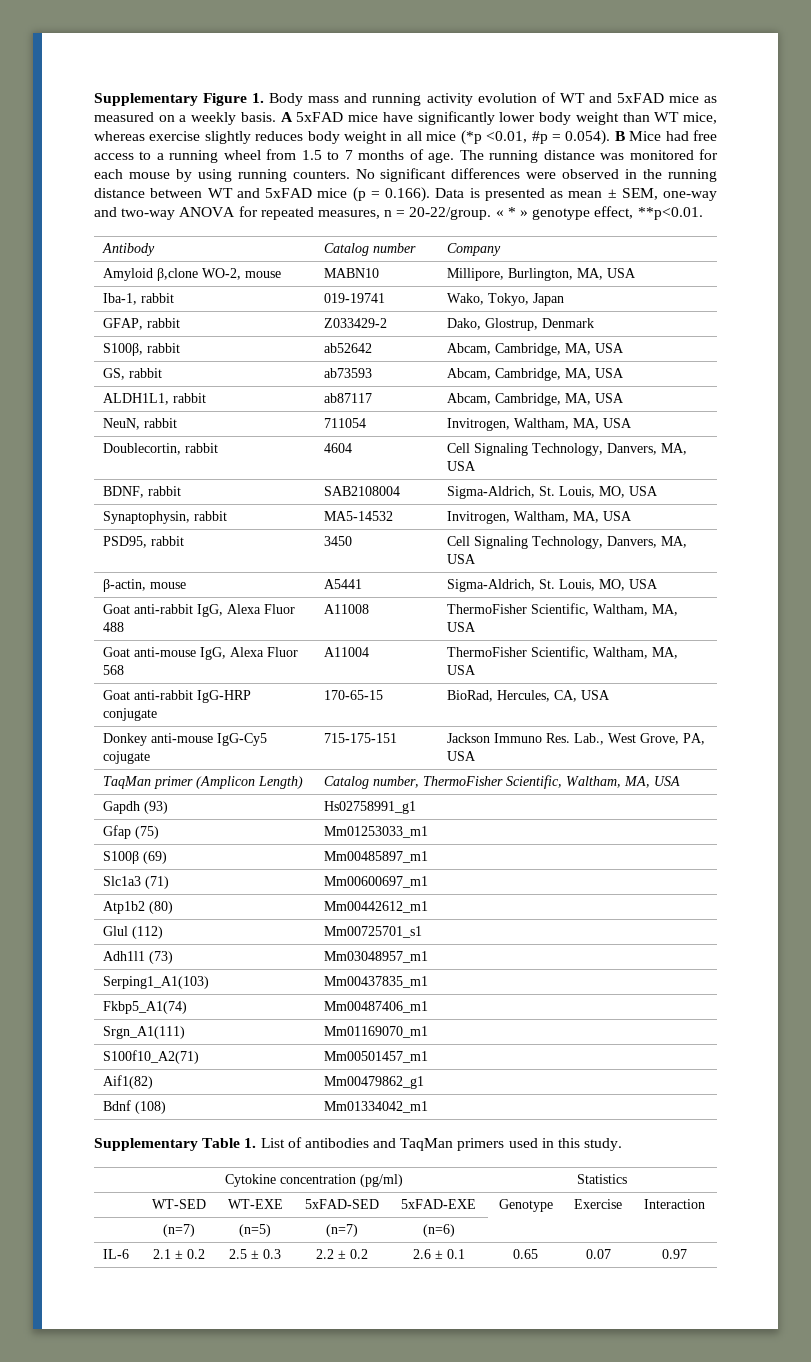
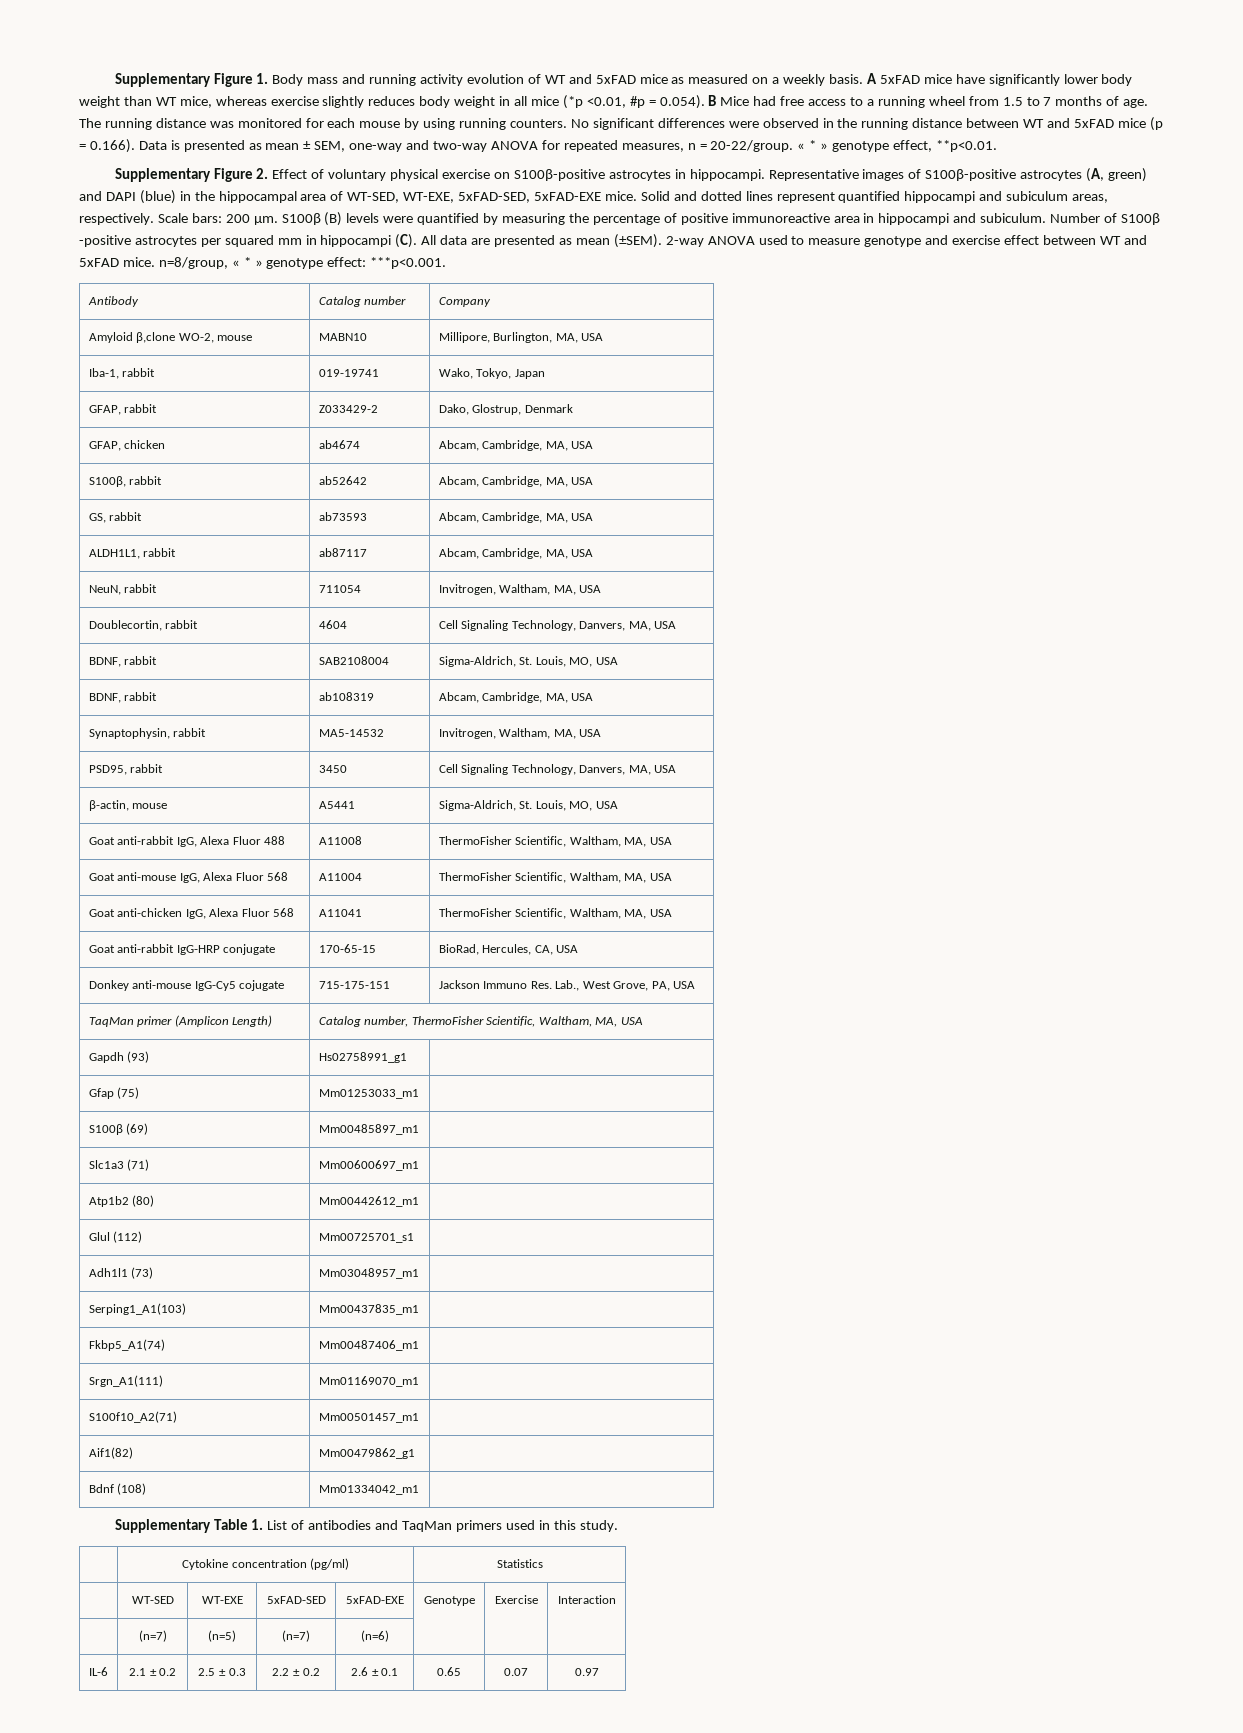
(703, 213) none -> [114,168,1148,182] [79,190,1109,204] [79,212,1160,226] [79,234,1147,248] [79,257,447,269] // Supplementary Figure 2. Effect of voluntary physical exercise on S100β-positive astrocytes in hippocampi. Representative images of S100β-positive astrocytes (A, green) and DAPI (blue) in the hippocampal area of WT-SED, WT-EXE, 5xFAD-SED, 5xFAD-EXE mice. Solid and dotted lines represent quantified hippocampi and subiculum areas, respectively. Scale bars: 200 μm. S100β (B) levels were quantified by measuring the percentage of positive immunoreactive area in hippocampi and subiculum. Number of S100β -positive astrocytes per squared mm in hippocampi (C). All data are presented as mean (±SEM). 2-way ANOVA used to measure genotype and exercise effect between WT and 5xFAD mice. n=8/group, « * » genotype effect: ***p<0.001.
(594, 323) none -> [88,440,166,451] [318,440,360,449] [438,440,594,451] // GFAP, chicken | ab4674 | Abcam, Cambridge, MA, USA
(658, 491) none -> [88,692,158,703] [318,692,374,701] [438,692,594,703] // BDNF, rabbit | ab108319 | Abcam, Cambridge, MA, USA
(476, 670) none -> [88,908,295,919] [318,909,362,917] [438,908,672,919] // Goat anti-chicken IgG, Alexa Fluor 568 | A11041 | ThermoFisher Scientific, Waltham, MA, USA

